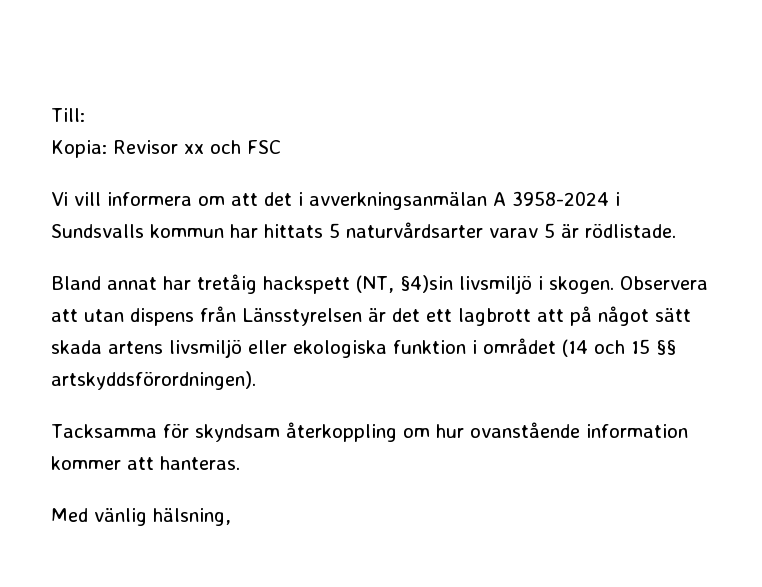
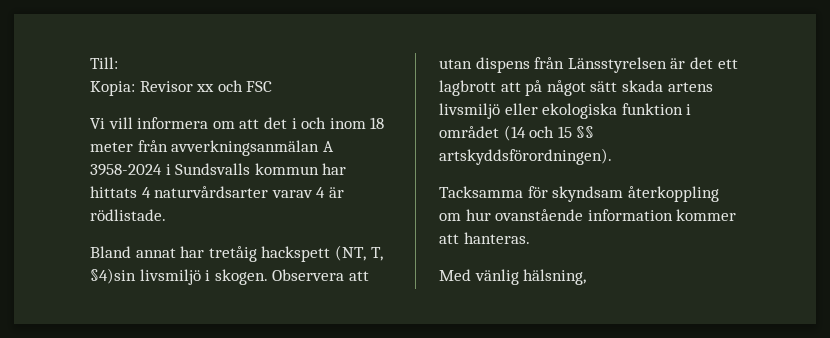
(303, 199) none -> [301,117,385,129] [90,140,168,152] och inom 18 meter från
[329,223,340,238] 5 -> [141,187,151,198] 4
[544,223,555,238] 5 -> [316,187,326,198] 4
(394, 284) none -> [370,247,383,261] T,

